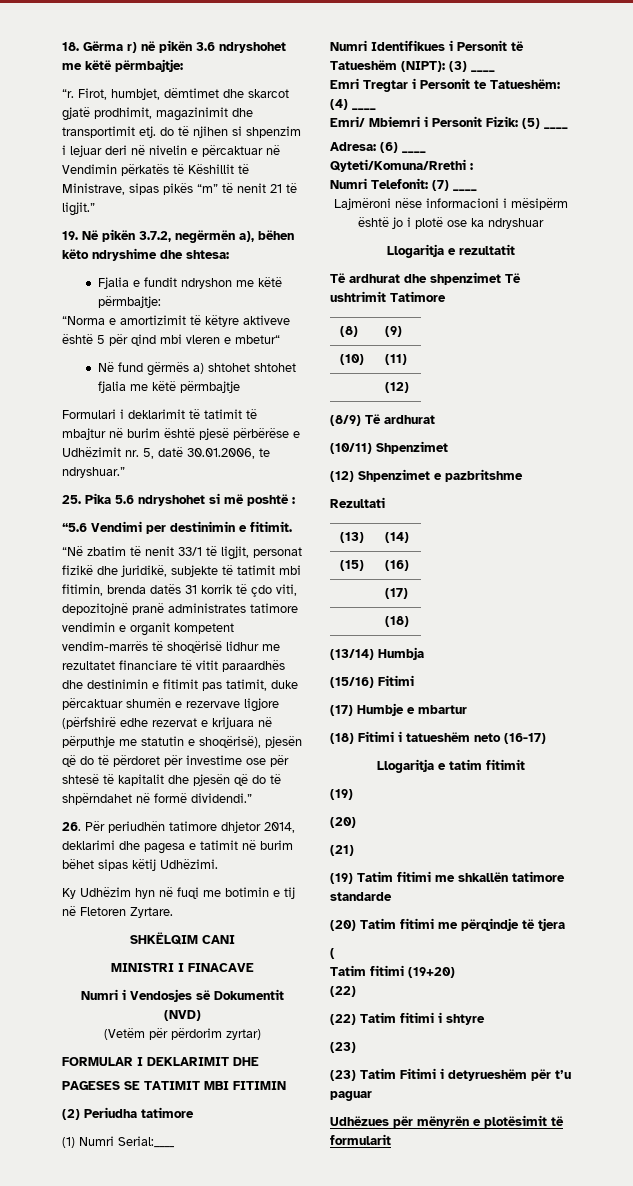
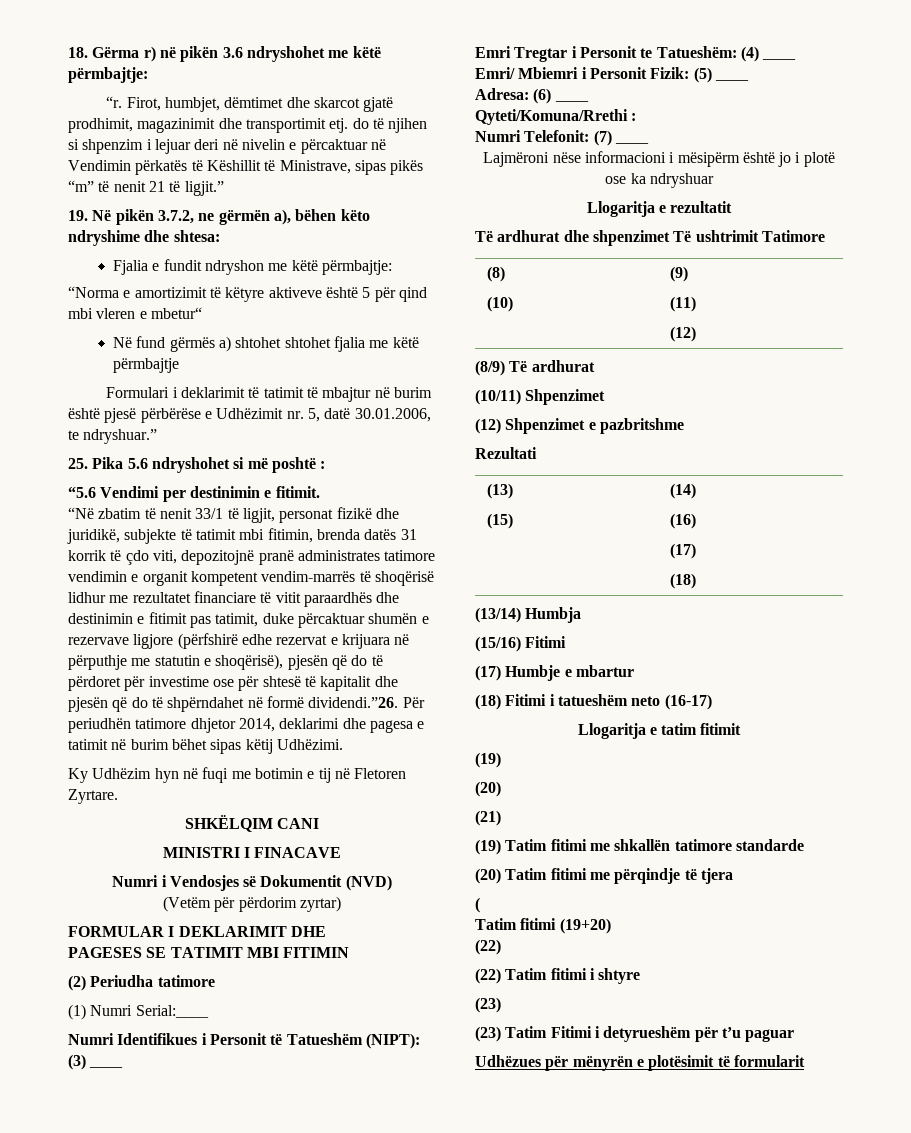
[175,230,235,243] negërmën -> [198,210,270,225] ne gërmën
[191,793,252,803] [62,822,81,831] dividendi.” // 26. -> [308,697,399,708] dividendi.”26.

